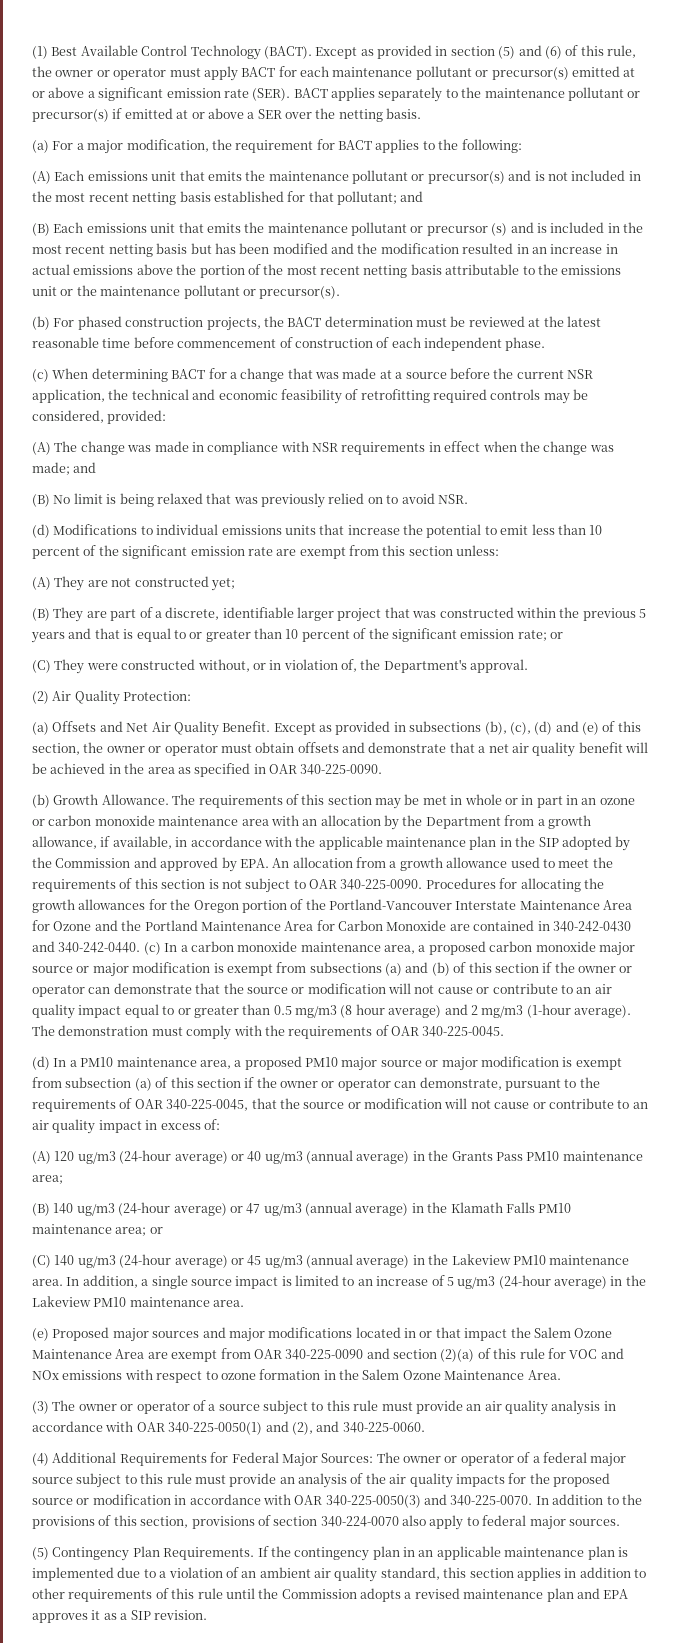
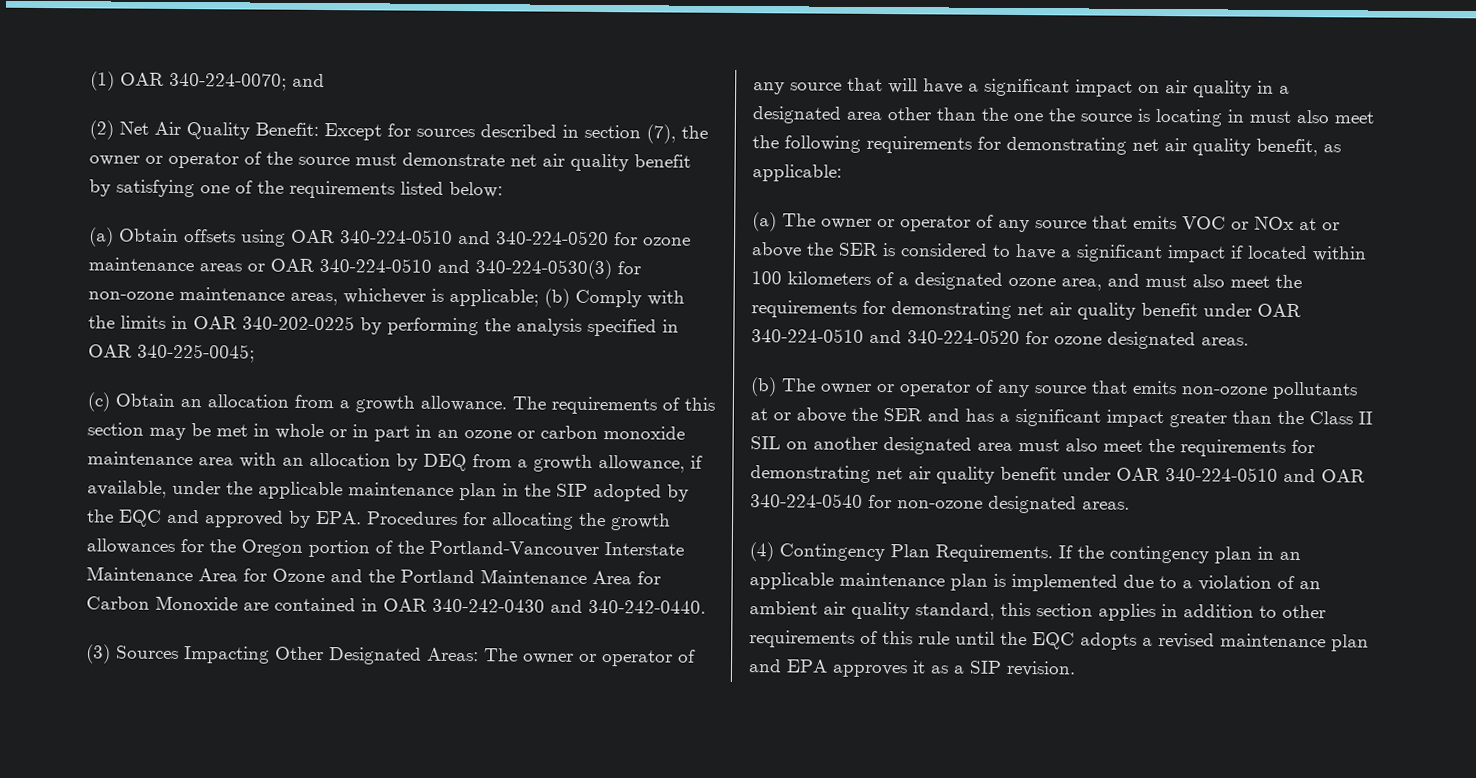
[51,45,636,60] [32,66,636,81] [32,87,641,102] [32,108,422,122] [32,139,522,154] [32,170,641,184] [32,191,424,205] [32,222,643,236] [32,243,618,257] [32,264,622,278] [32,285,341,299] [32,316,601,331] [32,337,546,351] [32,368,593,382] [32,389,589,404] [32,410,167,424] [32,441,614,455] [32,462,97,475] [32,493,468,508] [32,524,603,538] [32,545,500,559] [32,576,235,591] [32,607,646,622] [31,628,563,643] [32,659,529,674] [32,690,192,705] [32,721,641,736] [32,742,648,757] [32,763,383,777] [32,794,169,808] Best Available Control Technology (BACT). Except as provided in section (5) and (6) of this rule, the owner or operator must apply BACT for each maintenance pollutant or precursor(s) emitted at or above a significant emission rate (SER). BACT applies separately to the maintenance pollutant or precursor(s) if emitted at or above a SER over the netting basis. // (a) For a major modification, the requirement for BACT applies to the following: // (A) Each emissions unit that emits the maintenance pollutant or precursor(s) and is not included in the most recent netting basis established for that pollutant; and // (B) Each emissions unit that emits the maintenance pollutant or precursor (s) and is included in the most recent netting basis but has been modified and the modification resulted in an increase in actual emissions above the portion of the most recent netting basis attributable to the emissions unit or the maintenance pollutant or precursor(s). // (b) For phased construction projects, the BACT determination must be reviewed at the latest reasonable time before commencement of construction of each independent phase. // (c) When determining BACT for a change that was made at a source before the current NSR application, the technical and economic feasibility of retrofitting required controls may be considered, provided: // (A) The change was made in compliance with NSR requirements in effect when the change was made; and // (B) No limit is being relaxed that was previously relied on to avoid NSR. // (d) Modifications to individual emissions units that increase the potential to emit less than 10 percent of the significant emission rate are exempt from this section unless: // (A) They are not constructed yet; // (B) They are part of a discrete, identifiable larger project that was constructed within the previous 5 years and that is equal to or greater than 10 percent of the significant emission rate; or // (C) They were constructed without, or in violation of, the Department's approval. // (2) Air Quality Protection: // (a) Offsets and Net Air Quality Benefit. Except as provided in subsections (b), (c), (d) and (e) of this section, the owner or operator must obtain offsets and demonstrate that a net air quality benefit will be achieved in the area as specified in OAR 340-225-0090. // (b) Growth Allowance. -> [120,72,325,91] [89,120,708,144] [89,151,691,172] [89,179,503,199] [89,227,691,247] [88,257,641,280] [88,287,685,308] [88,315,679,337] [88,343,255,363] [87,392,507,413] OAR 340-224-0070; and // (2) Net Air Quality Benefit: Except for sources described in section (7), the owner or operator of the source must demonstrate net air quality benefit by satisfying one of the requirements listed below: // (a) Obtain offsets using OAR 340-224-0510 and 340-224-0520 for ozone maintenance areas or OAR 340-224-0510 and 340-224-0530(3) for non-ozone maintenance areas, whichever is applicable; (b) Comply with the limits in OAR 340-202-0225 by performing the analysis specified in OAR 340-225-0045; // (c) Obtain an allocation from a growth allowance.
[402,815,501,829] the Department -> [423,453,467,472] DEQ
[175,836,292,847] in accordance with -> [172,480,221,495] under
[55,858,131,868] Commission -> [118,509,162,527] EQC
[272,857,613,871] [32,878,423,893] An allocation from a growth allowance used to meet the requirements of this section is not subject to OAR 340-225-0090. -> (362, 517) none
(550, 926) none -> [383,598,427,612] OAR
[143,941,635,956] [32,962,633,977] [32,983,612,997] [32,1004,631,1019] [32,1025,505,1040] [32,1056,622,1071] [32,1077,600,1091] [32,1098,648,1112] [32,1119,220,1134] [32,1150,643,1164] [32,1175,63,1184] [32,1202,572,1216] [32,1224,163,1236] [32,1254,630,1268] [32,1275,646,1289] [32,1296,245,1307] [32,1327,613,1342] [32,1348,624,1362] [32,1369,561,1383] [32,1400,616,1415] [32,1421,425,1435] [32,1452,627,1467] [32,1473,610,1488] [32,1494,642,1508] [32,1515,620,1530] [32,1547,49,1560] (c) In a carbon monoxide maintenance area, a proposed carbon monoxide major source or major modification is exempt from subsections (a) and (b) of this section if the owner or operator can demonstrate that the source or modification will not cause or contribute to an air quality impact equal to or greater than 0.5 mg/m3 (8 hour average) and 2 mg/m3 (1-hour average). The demonstration must comply with the requirements of OAR 340-225-0045. // (d) In a PM10 maintenance area, a proposed PM10 major source or major modification is exempt from subsection (a) of this section if the owner or operator can demonstrate, pursuant to the requirements of OAR 340-225-0045, that the source or modification will not cause or contribute to an air quality impact in excess of: // (A) 120 ug/m3 (24-hour average) or 40 ug/m3 (annual average) in the Grants Pass PM10 maintenance area; // (B) 140 ug/m3 (24-hour average) or 47 ug/m3 (annual average) in the Klamath Falls PM10 maintenance area; or // (C) 140 ug/m3 (24-hour average) or 45 ug/m3 (annual average) in the Lakeview PM10 maintenance area. In addition, a single source impact is limited to an increase of 5 ug/m3 (24-hour average) in the Lakeview PM10 maintenance area. // (e) Proposed major sources and major modifications located in or that impact the Salem Ozone Maintenance Area are exempt from OAR 340-225-0090 and section (2)(a) of this rule for VOC and NOx emissions with respect to ozone formation in the Salem Ozone Maintenance Area. // (3) The owner or operator of a source subject to this rule must provide an air quality analysis in accordance with OAR 340-225-0050(1) and (2), and 340-225-0060. // (4) Additional Requirements for Federal Major Sources: The owner or operator of a federal major source subject to this rule must provide an analysis of the air quality impacts for the proposed source or modification in accordance with OAR 340-225-0050(3) and 340-225-0070. In addition to the provisions of this section, provisions of section 340-224-0070 also apply to federal major sources. // (5) -> [86,644,696,667] [753,77,1290,98] [752,106,1375,127] [752,135,1341,157] [752,164,842,182] [752,212,1340,233] [751,242,1367,263] [751,271,1302,291] [751,300,1301,320] [751,328,1249,350] [750,377,1358,400] [750,407,1373,428] [750,436,1315,457] [750,465,1365,484] [750,493,1130,514] [749,542,774,562] // (3) Sources Impacting Other Designated Areas: The owner or operator of any source that will have a significant impact on air quality in a designated area other than the one the source is locating in must also meet the following requirements for demonstrating net air quality benefit, as applicable: // (a) The owner or operator of any source that emits VOC or NOx at or above the SER is considered to have a significant impact if located within 100 kilometers of a designated ozone area, and must also meet the requirements for demonstrating net air quality benefit under OAR 340-224-0510 and 340-224-0520 for ozone designated areas. // (b) The owner or operator of any source that emits non-ozone pollutants at or above the SER and has a significant impact greater than the Class II SIL on another designated area must also meet the requirements for demonstrating net air quality benefit under OAR 340-224-0510 and OAR 340-224-0540 for non-ozone designated areas. // (4)
[281,1589,357,1599] Commission -> [1032,632,1075,650] EQC

